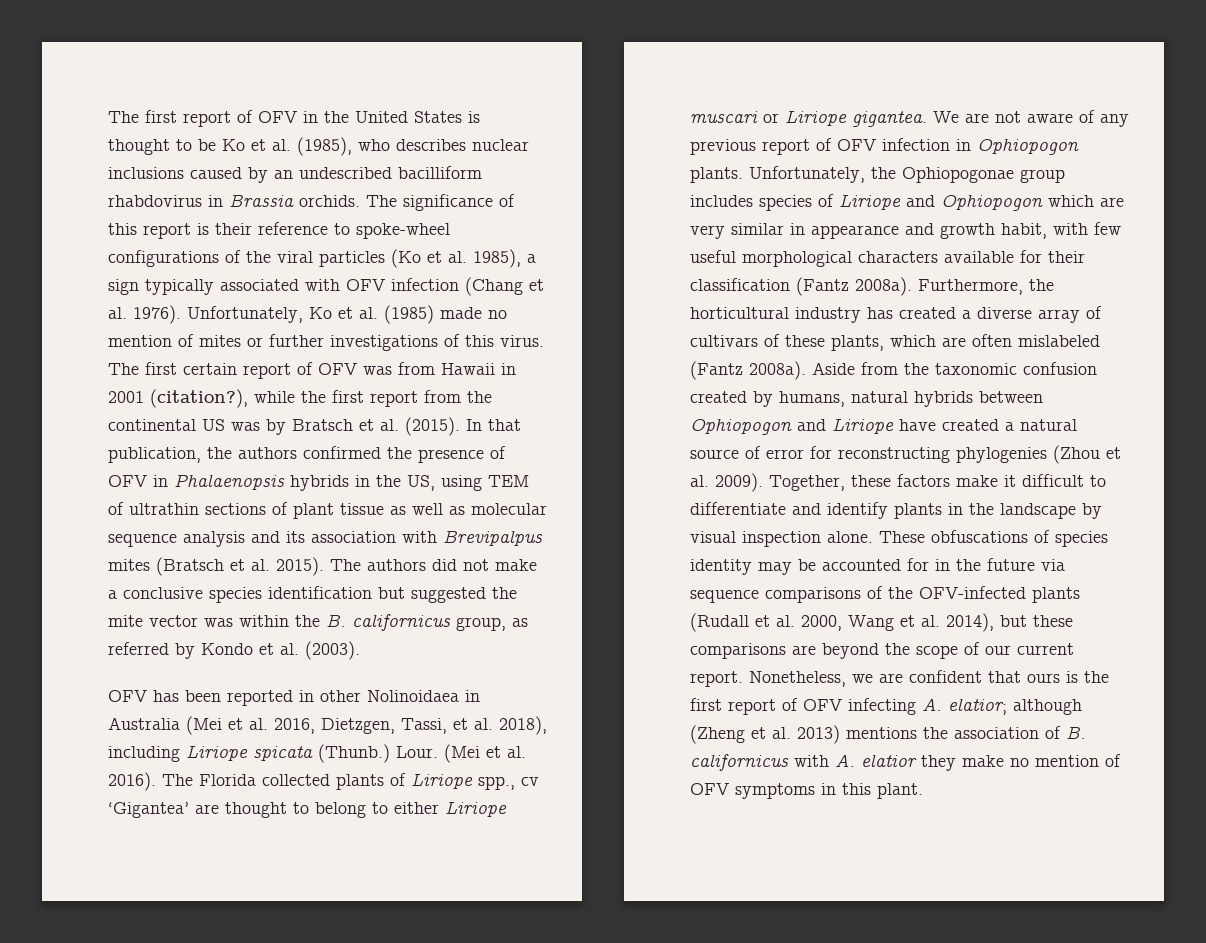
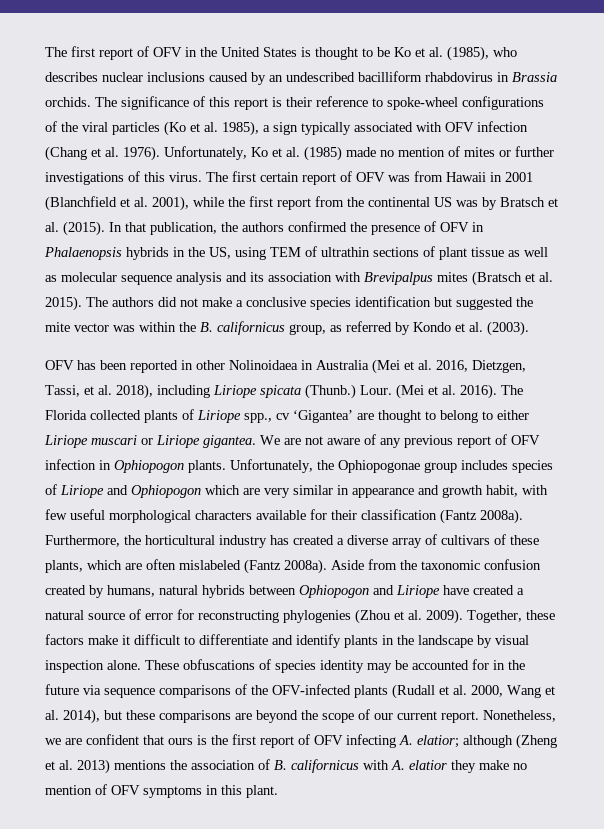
[150,389,248,408] (citation?), -> [45,196,189,211] (Blanchfield et al. 2001),

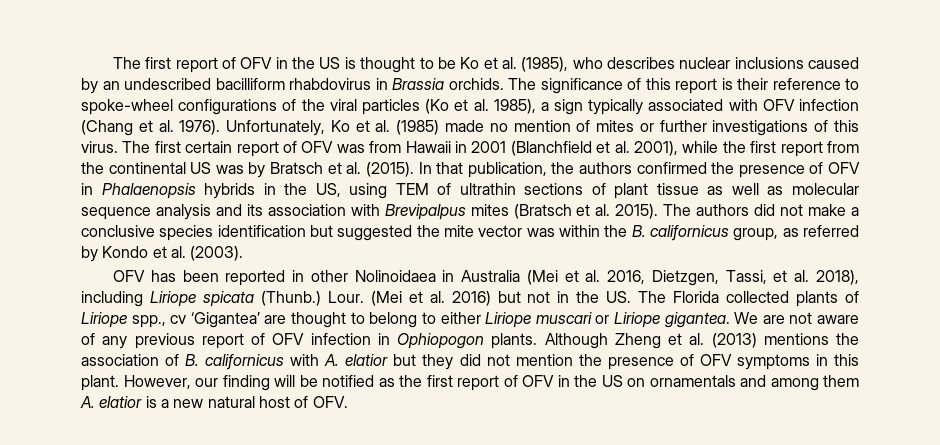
[221,47,297,57] United States -> [319,57,341,69] US
[460,384,497,399] 2016). -> [451,291,632,306] 2016) but not in the US.
[230,459,553,473] [45,484,548,498] [45,509,523,524] [45,534,539,548] [45,559,541,574] [45,585,524,598] [45,609,555,624] [45,634,529,648] [45,659,525,673] [45,684,555,699] [45,709,556,724] [45,734,557,749] [45,759,110,774] Unfortunately, the Ophiopogonae group includes species of Liriope and Ophiopogon which are very similar in appearance and growth habit, with few useful morphological characters available for their classification (Fantz 2008a). Furthermore, the horticultural industry has created a diverse array of cultivars of these plants, which are often mislabeled (Fantz 2008a). Aside from the taxonomic confusion created by humans, natural hybrids between Ophiopogon and Liriope have created a natural source of error for reconstructing phylogenies (Zhou et al. 2009). Together, these factors make it difficult to differentiate and identify plants in the landscape by visual inspection alone. These obfuscations of species identity may be accounted for in the future via sequence comparisons of the OFV-infected plants (Rudall et al. 2000, Wang et al. 2014), but these comparisons are beyond the scope of our current report. Nonetheless, we are confident that ours is the first report of OFV infecting A. elatior; although (Zheng et al. 2013) -> [544,333,757,349] Although Zheng et al. (2013)
[451,760,527,773] [45,785,92,795] they make no mention -> [393,354,674,370] but they did not mention the presence
(278, 791) none -> [123,375,859,391] [80,396,348,408] However, our finding will be notified as the first report of OFV in the US on ornamentals and among them A. elatior is a new natural host of OFV.

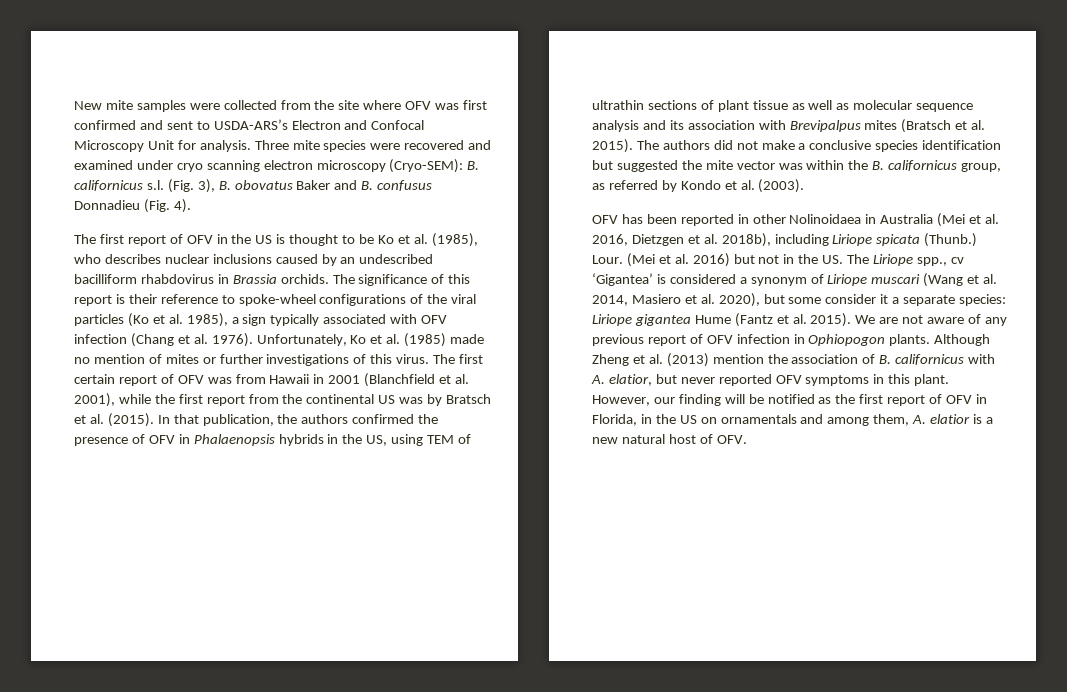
(113, 63) none -> [74,100,488,112] [74,119,425,130] [74,140,492,152] [74,159,480,173] [74,179,433,193] [74,199,191,213] New mite samples were collected from the site where OFV was first confirmed and sent to USDA-ARS’s Electron and Confocal Microscopy Unit for analysis. Three mite species were recovered and examined under cryo scanning electron microscopy (Cryo-SEM): B. californicus s.l. (Fig. 3), B. obovatus Baker and B. confusus Donnadieu (Fig. 4). //
[651,270,859,286] Dietzgen, Tassi, et al. 2018), -> [631,233,771,247] Dietzgen et al. 2018b),
[673,291,860,307] [81,312,730,328] Florida collected plants of Liriope spp., cv ‘Gigantea’ are thought to belong to either Liriope muscari or Liriope gigantea. -> [873,254,964,266] [592,273,998,287] [592,293,1007,307] [592,313,852,327] Liriope spp., cv ‘Gigantea’ is considered a synonym of Liriope muscari (Wang et al. 2014, Masiero et al. 2020), but some consider it a separate species: Liriope gigantea Hume (Fantz et al. 2015).
[763,333,829,345] mentions -> [712,354,764,364] mention
[345,354,694,370] elatior but they did not mention the presence of -> [608,374,772,386] elatior, but never reported
(570, 381) none -> [592,414,652,426] Florida, in
[823,375,859,387] them -> [873,414,910,426] them,

